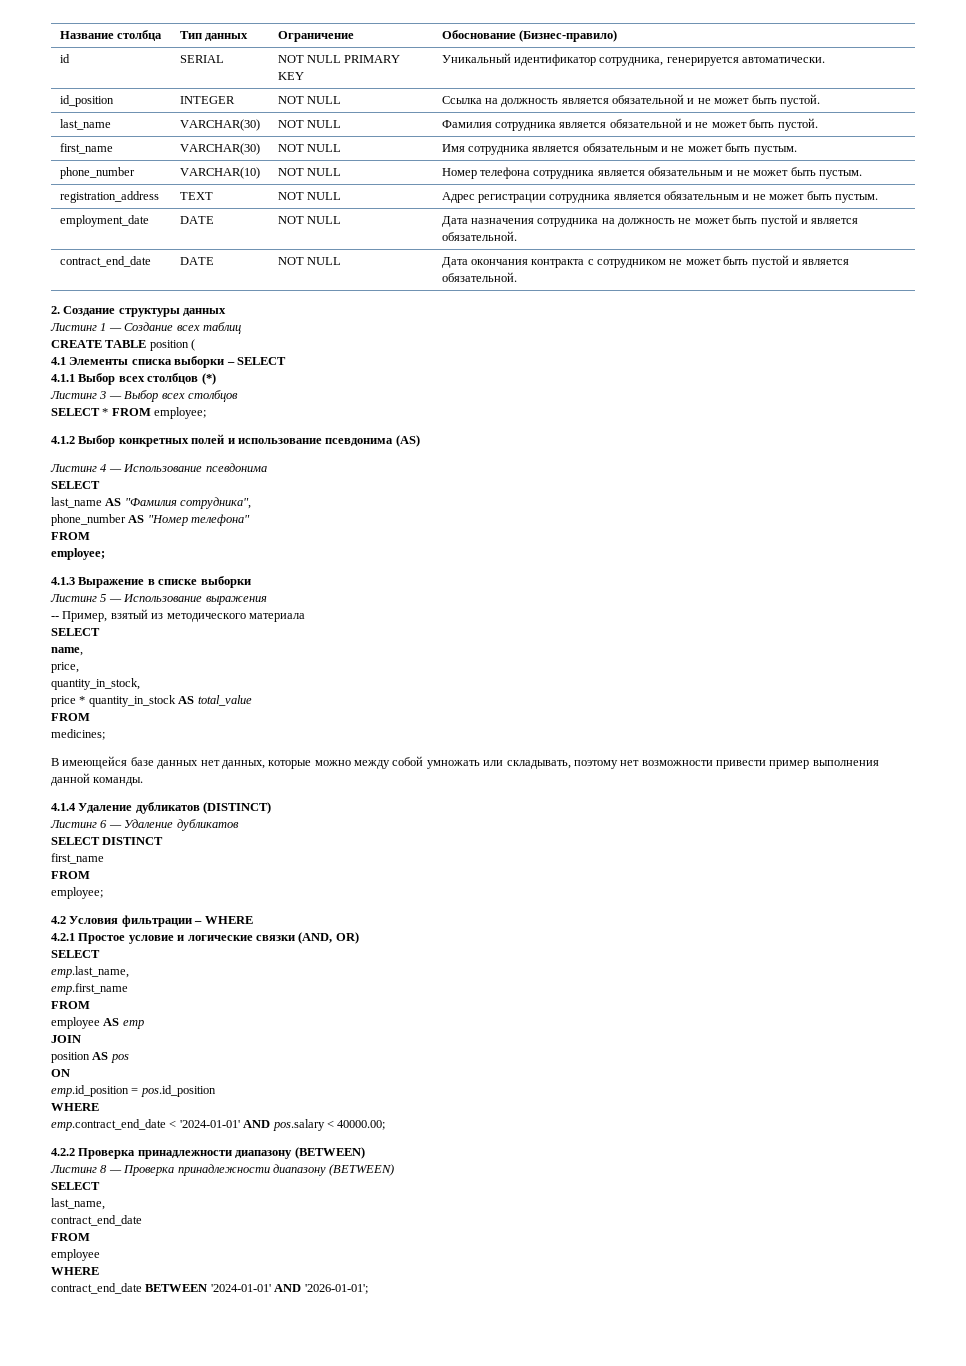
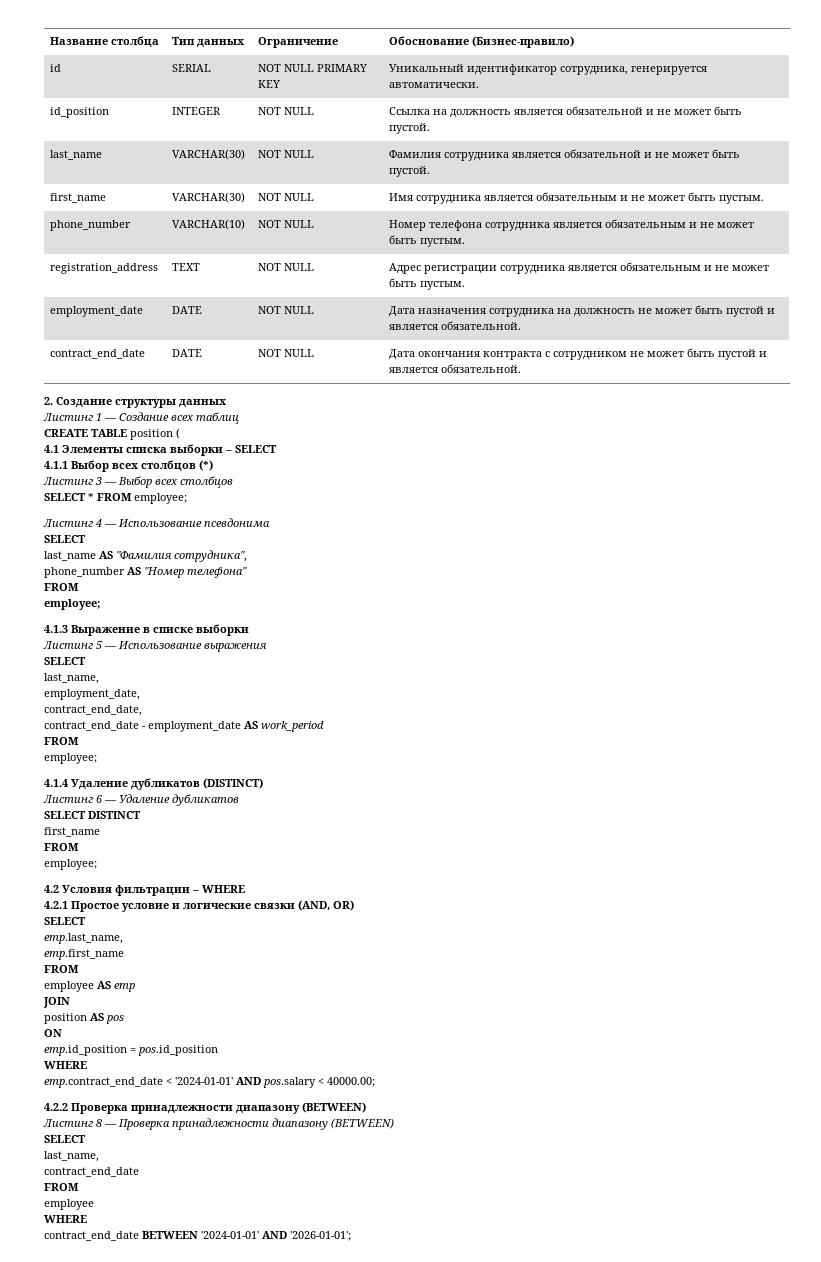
[51,434,420,447] // 4.1.2 Выбор конкретных полей и использование псевдонима (AS) -> (187, 498) none
[51,609,305,622] [51,628,100,636] [51,647,83,656] [51,662,79,673] [51,678,140,690] [51,695,252,707] [51,713,90,721] [51,729,105,740] [51,756,879,769] [51,773,144,786] -- Пример, взятый из методического материала // SELECT // name, // price, // quantity_in_stock, // price * quantity_in_stock AS total_value // FROM // medicines; // В имеющейся базе данных нет данных, которые можно между собой умножать или складывать, поэтому нет возможности привести пример выполнения данной команды. -> [44,657,86,665] [44,673,99,684] [44,689,140,700] [44,705,142,716] [44,721,324,732] [44,737,79,745] [44,753,97,764] SELECT // last_name, // employment_date, // contract_end_date, // contract_end_date - employment_date AS work_period // FROM // employee;

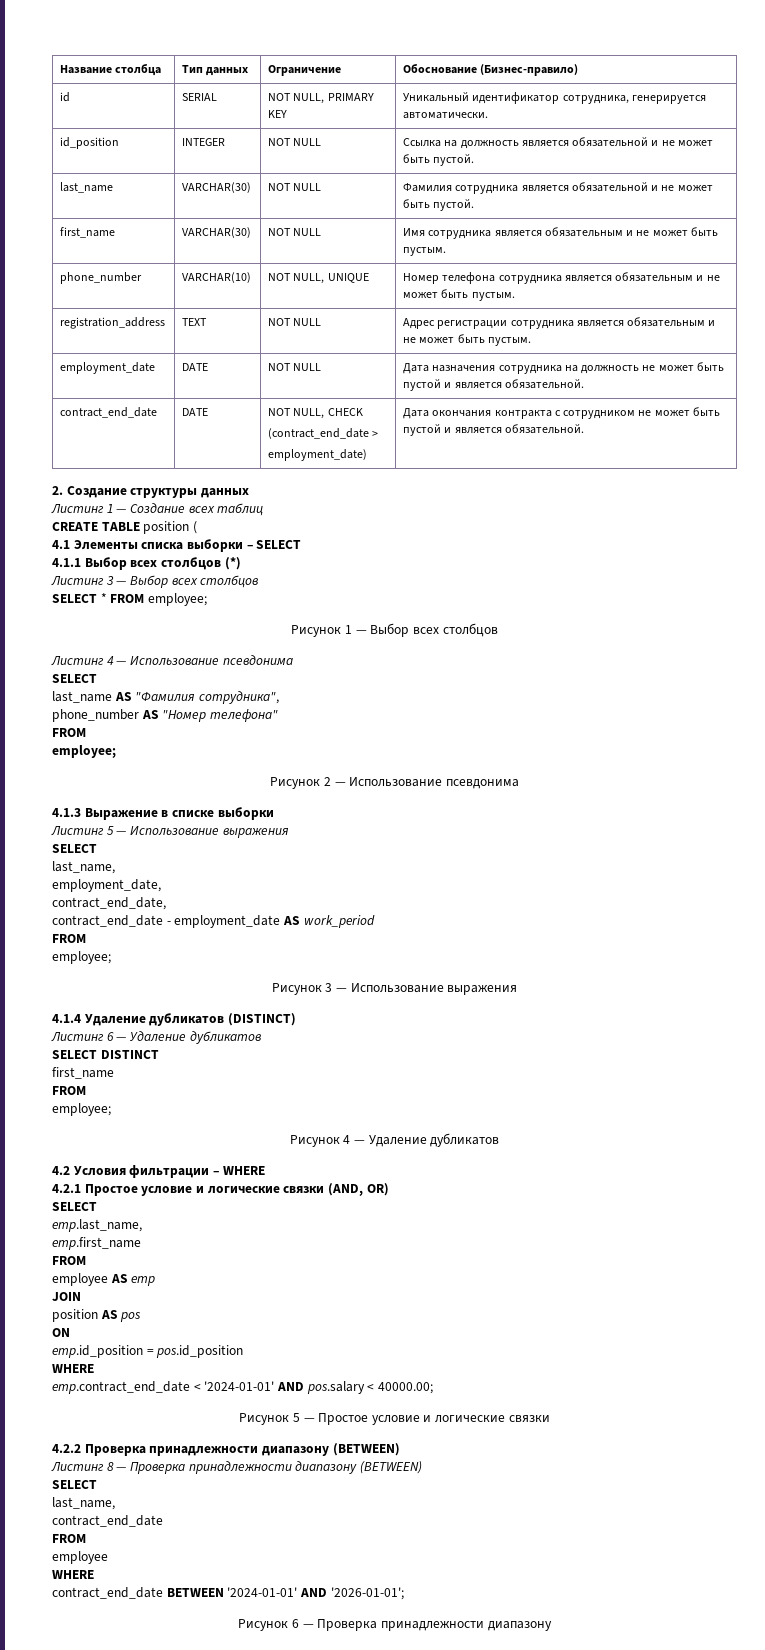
[284,64,315,72] NULL -> [293,93,325,104] NULL,
[284,220,315,228] NULL -> [293,273,369,284] NULL, UNIQUE
[284,349,315,357] NULL -> [293,408,363,419] [268,428,379,439] [268,449,368,461] NULL, CHECK // (contract_end_date > // employment_date)
(187, 498) none -> [291,623,498,637] // Рисунок 1 — Выбор всех столбцов
(100, 604) none -> [270,777,519,789] // Рисунок 2 — Использование псевдонима
(97, 758) none -> [271,983,518,995] // Рисунок 3 — Использование выражения
(97, 864) none -> [289,1133,500,1147] // Рисунок 4 — Удаление дубликатов
(375, 1082) none -> [239,1413,550,1425] // Рисунок 5 — Простое условие и логические связки
(351, 1236) none -> [238,1619,552,1631] // Рисунок 6 — Проверка принадлежности диапазону

